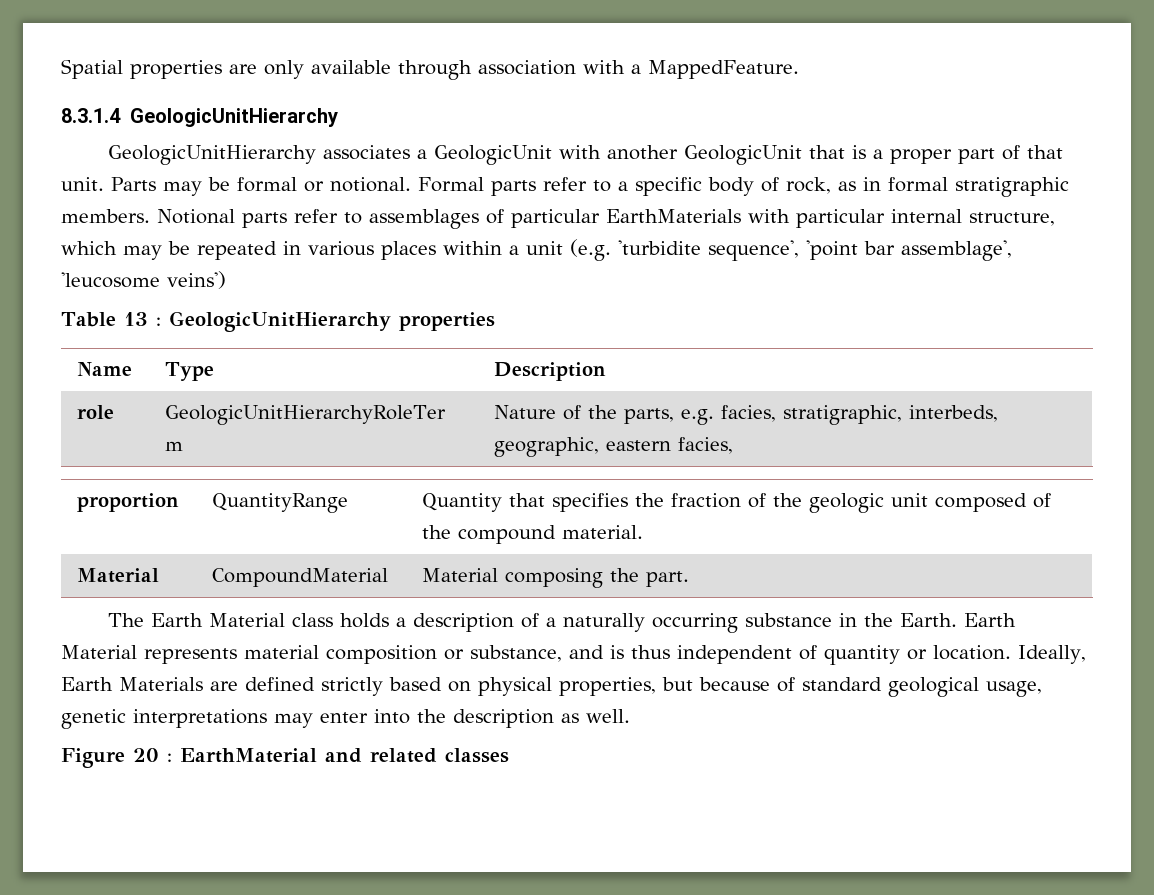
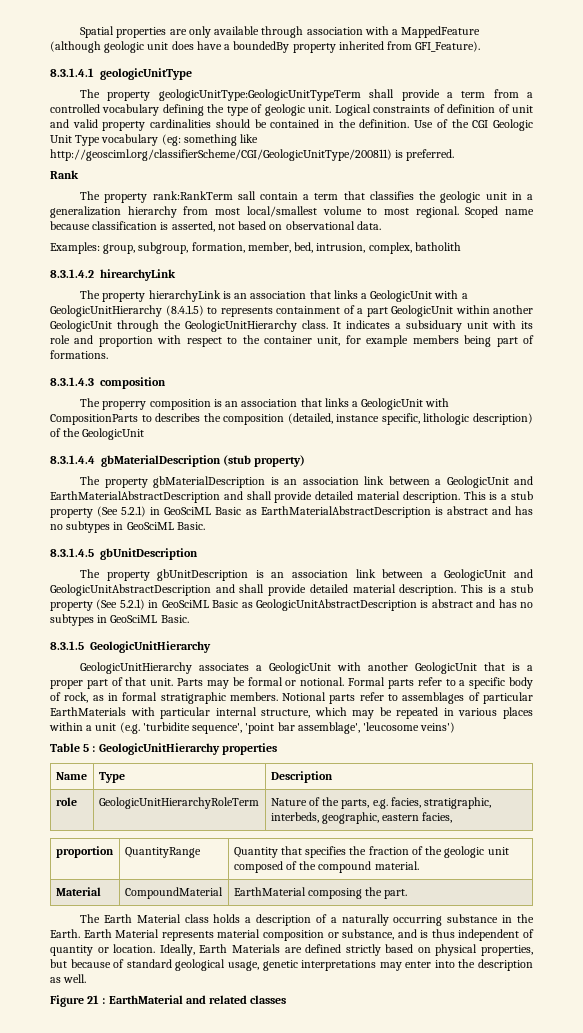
[648,60,799,79] [61,108,121,123] MappedFeature. // 8.3.1.4 -> [401,26,481,38] [50,41,481,53] [50,68,192,80] [80,89,533,101] [50,104,533,116] [50,119,534,131] [50,134,259,146] [50,149,455,161] [50,170,79,179] [80,191,534,203] [50,206,534,218] [50,221,381,232] [50,242,461,254] [50,269,176,281] [80,290,468,302] [50,305,533,317] [50,320,533,332] [50,335,534,347] [50,350,108,359] [50,377,166,389] [80,398,450,410] [50,413,533,425] [50,428,145,440] [50,455,306,467] [80,476,533,488] [50,491,533,503] [50,506,533,518] [50,521,205,533] [50,548,198,560] [80,569,533,581] [50,584,533,596] [50,599,533,611] [50,614,189,626] [50,641,84,650] MappedFeature (although geologic unit does have a boundedBy property inherited from GFI_Feature). // 8.3.1.4.1 geologicUnitType // The property geologicUnitType:GeologicUnitTypeTerm shall provide a term from a controlled vocabulary defining the type of geologic unit. Logical constraints of definition of unit and valid property cardinalities should be contained in the definition. Use of the CGI Geologic Unit Type vocabulary (eg: something like http://geosciml.org/classifierScheme/CGI/GeologicUnitType/200811) is preferred. // Rank // The property rank:RankTerm sall contain a term that classifies the geologic unit in a generalization hierarchy from most local/smallest volume to most regional. Scoped name because classification is asserted, not based on observational data. // Examples: group, subgroup, formation, member, bed, intrusion, complex, batholith // 8.3.1.4.2 hirearchyLink // The property hierarchyLink is an association that links a GeologicUnit with a GeologicUnitHierarchy (8.4.1.5) to represents containment of a part GeologicUnit within another GeologicUnit through the GeologicUnitHierarchy class. It indicates a subsiduary unit with its role and proportion with respect to the container unit, for example members being part of formations. // 8.3.1.4.3 composition // The properry composition is an association that links a GeologicUnit with CompositionParts to describes the composition (detailed, instance specific, lithologic description) of the GeologicUnit // 8.3.1.4.4 gbMaterialDescription (stub property) // The property gbMaterialDescription is an association link between a GeologicUnit and EarthMaterialAbstractDescription and shall provide detailed material description. This is a stub property (See 5.2.1) in GeoSciML Basic as EarthMaterialAbstractDescription is abstract and has no subtypes in GeoSciML Basic. // 8.3.1.4.5 gbUnitDescription // The property gbUnitDescription is an association link between a GeologicUnit and GeologicUnitAbstractDescription and shall provide detailed material description. This is a stub property (See 5.2.1) in GeoSciML Basic as GeologicUnitAbstractDescription is abstract and has no subtypes in GeoSciML Basic. // 8.3.1.5
[123,312,148,326] 13 -> [83,744,90,752] 5
[422,568,499,582] Material -> [233,887,306,896] EarthMaterial
[133,748,159,762] 20 -> [87,995,100,1004] 21

